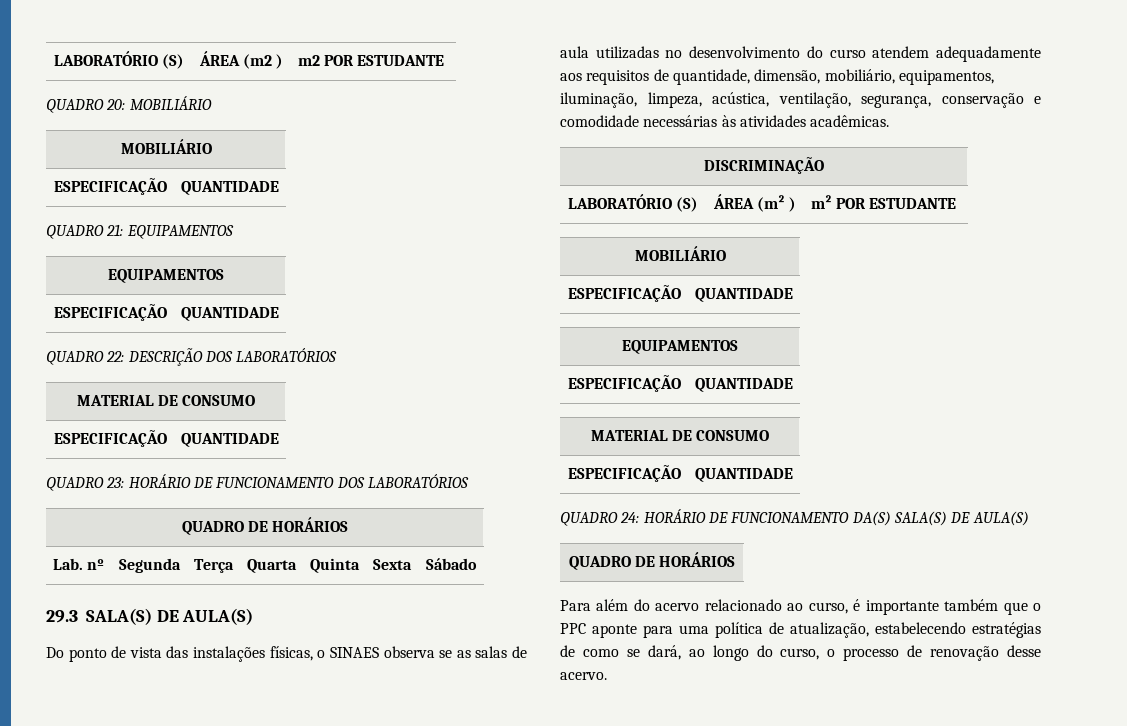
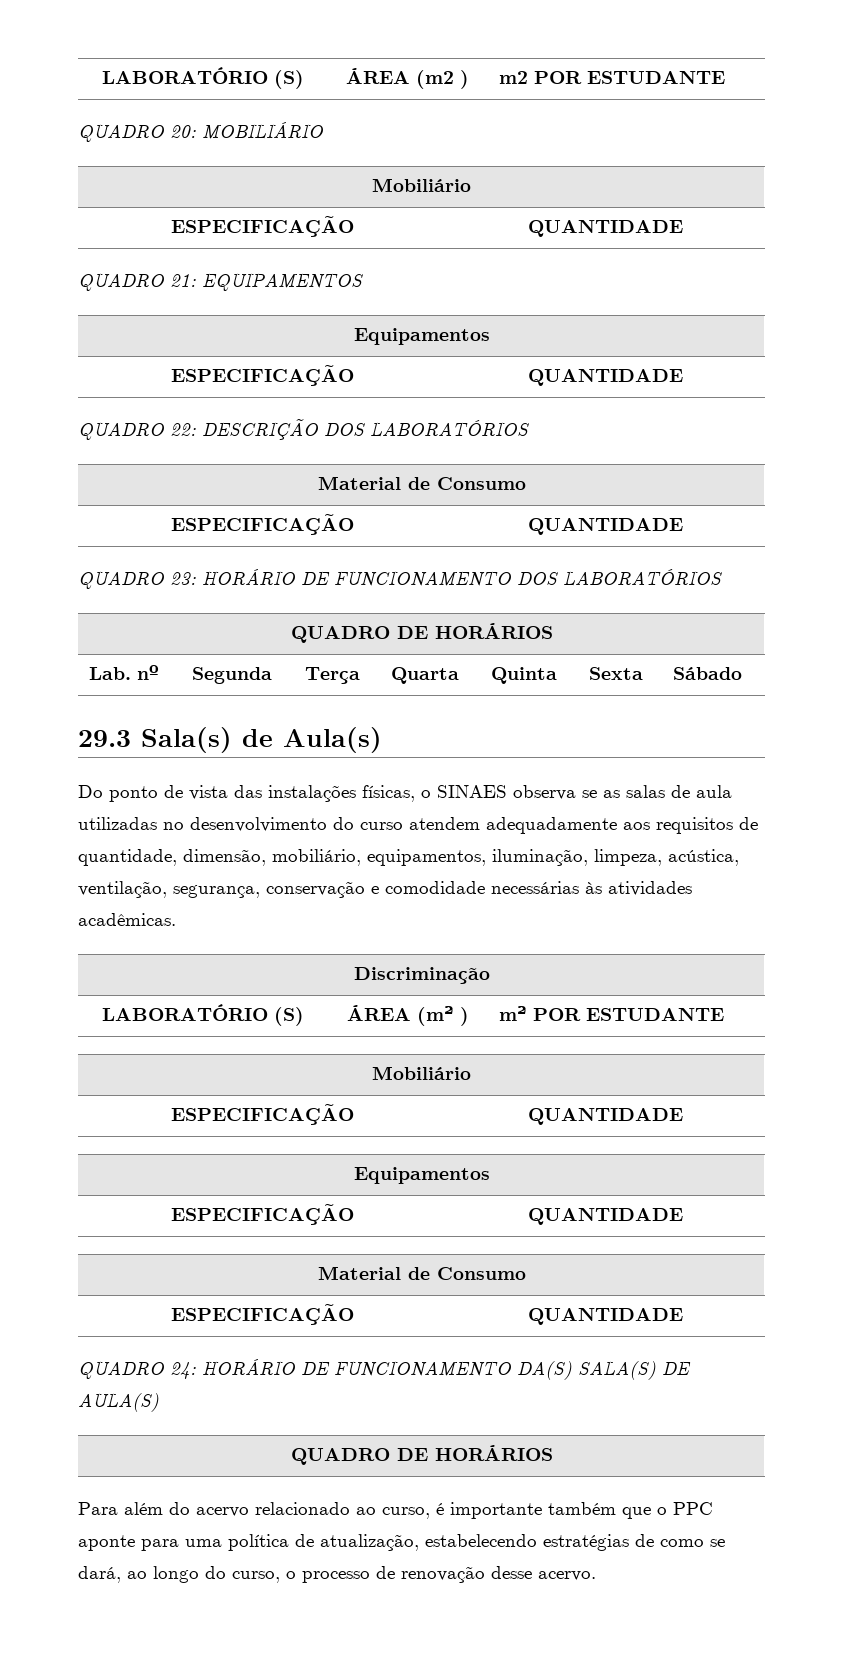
[120,139,212,154] MOBILIÁRIO -> [372,178,471,192] Mobiliário
[108,269,224,283] EQUIPAMENTOS -> [353,328,490,345] Equipamentos
[76,395,256,406] MATERIAL DE CONSUMO -> [317,476,526,490] Material de Consumo
[86,608,254,625] SALA(S) DE AULA(S) -> [140,727,382,753] Sala(s) de Aula(s)
[704,157,824,174] [567,194,699,212] [712,194,797,212] [810,195,957,209] [634,246,726,261] [567,285,681,302] [694,288,793,302] [622,340,738,354] [567,375,681,392] [694,378,793,392] [590,430,770,441] DISCRIMINAÇÃO // LABORATÓRIO (S) | ÁREA (m² ) | m² POR ESTUDANTE // MOBILIÁRIO // ESPECIFICAÇÃO | QUANTIDADE // EQUIPAMENTOS // ESPECIFICAÇÃO | QUANTIDADE // MATERIAL DE CONSUMO -> [353,967,490,984] [102,1004,304,1026] [347,1005,469,1026] [498,1006,724,1021] [372,1066,471,1080] [171,1104,354,1125] [528,1108,683,1125] [353,1167,490,1184] [171,1204,354,1225] [528,1208,683,1225] [317,1266,526,1280] Discriminação // LABORATÓRIO (S) | ÁREA (m² ) | m² POR ESTUDANTE // Mobiliário // ESPECIFICAÇÃO | QUANTIDADE // Equipamentos // ESPECIFICAÇÃO | QUANTIDADE // Material de Consumo

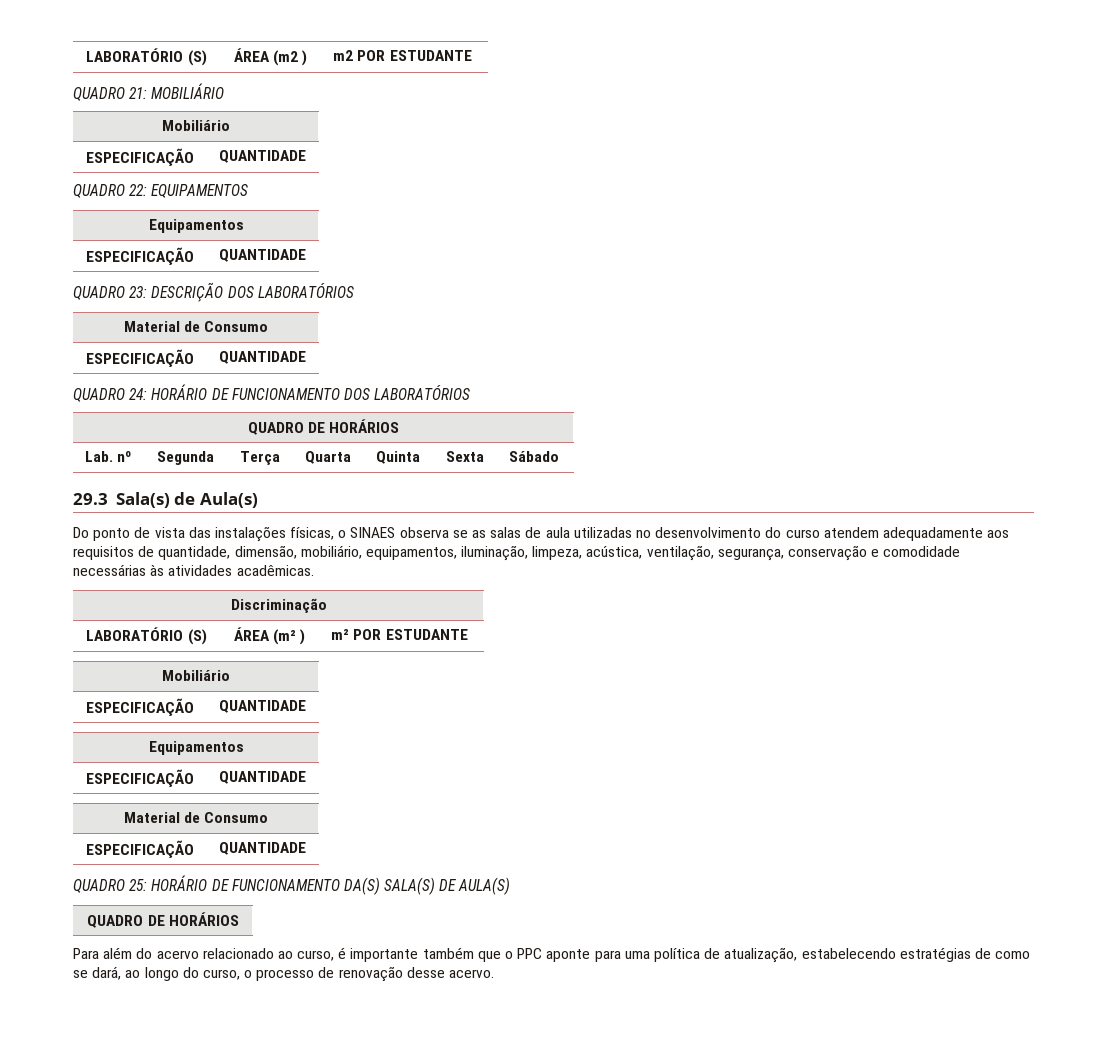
[170,125,196,138] 20: -> [129,87,148,99] 21:
[170,274,196,287] 21: -> [129,184,148,196] 22:
[170,423,196,436] 22: -> [129,286,148,298] 23:
[170,572,196,585] 23: -> [129,388,148,400] 24:
[170,1362,196,1379] 24: -> [129,879,148,891] 25:

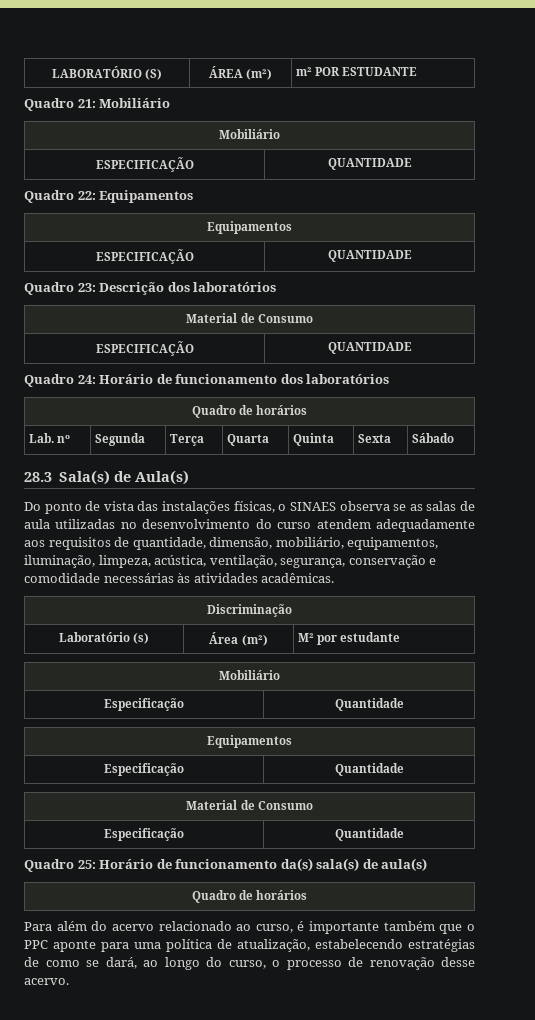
[86,48,207,66] [233,48,308,66] [333,50,472,61] [73,83,225,101] [162,120,230,131] [86,148,194,166] [219,150,306,163] [73,184,249,198] [148,219,244,233] [86,247,194,265] [219,249,306,262] [73,282,354,302] [123,321,269,332] [86,349,194,367] [219,351,306,364] [73,384,471,402] [247,419,400,435] LABORATÓRIO (S) | ÁREA (m2 ) | m2 POR ESTUDANTE // QUADRO 21: MOBILIÁRIO // Mobiliário // ESPECIFICAÇÃO | QUANTIDADE // QUADRO 22: EQUIPAMENTOS // Equipamentos // ESPECIFICAÇÃO | QUANTIDADE // QUADRO 23: DESCRIÇÃO DOS LABORATÓRIOS // Material de Consumo // ESPECIFICAÇÃO | QUANTIDADE // QUADRO 24: HORÁRIO DE FUNCIONAMENTO DOS LABORATÓRIOS // QUADRO DE HORÁRIOS -> [51,66,163,80] [208,66,273,80] [296,67,418,76] [24,98,171,111] [219,129,280,139] [95,157,194,172] [327,158,412,170] [24,190,194,203] [207,221,292,234] [95,249,194,264] [327,250,412,262] [24,282,277,295] [186,313,313,323] [95,341,194,356] [327,342,412,354] [24,374,390,387] [191,405,308,418] LABORATÓRIO (S) | ÁREA (m²) | m² POR ESTUDANTE // Quadro 21: Mobiliário // Mobiliário // ESPECIFICAÇÃO | QUANTIDADE // Quadro 22: Equipamentos // Equipamentos // ESPECIFICAÇÃO | QUANTIDADE // Quadro 23: Descrição dos laboratórios // Material de Consumo // ESPECIFICAÇÃO | QUANTIDADE // Quadro 24: Horário de funcionamento dos laboratórios // Quadro de horários
[73,493,108,505] 29.3 -> [24,472,52,482] 28.3
[86,627,207,645] [233,627,306,645] [331,629,468,640] [162,670,230,681] [86,698,194,716] [219,700,306,713] [148,741,244,755] [86,769,194,787] [219,771,306,784] [123,812,269,823] [86,840,194,858] [219,842,306,855] [73,875,511,895] [87,912,239,928] LABORATÓRIO (S) | ÁREA (m² ) | m² POR ESTUDANTE // Mobiliário // ESPECIFICAÇÃO | QUANTIDADE // Equipamentos // ESPECIFICAÇÃO | QUANTIDADE // Material de Consumo // ESPECIFICAÇÃO | QUANTIDADE // QUADRO 25: HORÁRIO DE FUNCIONAMENTO DA(S) SALA(S) DE AULA(S) // QUADRO DE HORÁRIOS -> [58,632,150,644] [209,632,268,646] [298,632,401,645] [219,670,280,680] [104,698,184,711] [334,698,404,711] [207,735,292,748] [104,763,184,776] [334,763,404,776] [186,800,313,810] [104,828,184,841] [334,828,404,841] [24,858,428,872] [191,890,308,903] Laboratório (s) | Área (m²) | M² por estudante // Mobiliário // Especificação | Quantidade // Equipamentos // Especificação | Quantidade // Material de Consumo // Especificação | Quantidade // Quadro 25: Horário de funcionamento da(s) sala(s) de aula(s) // Quadro de horários

